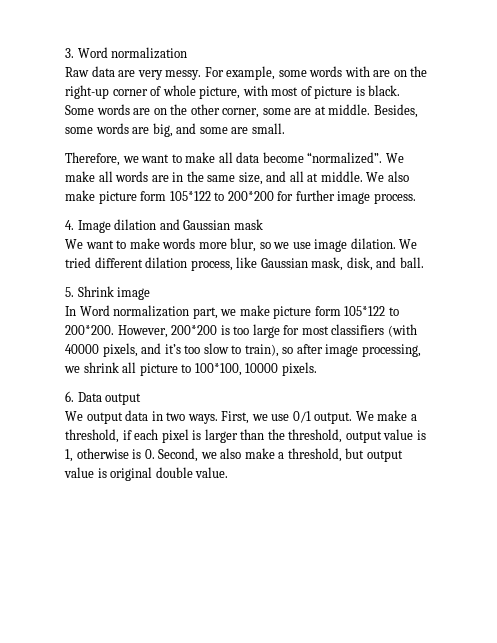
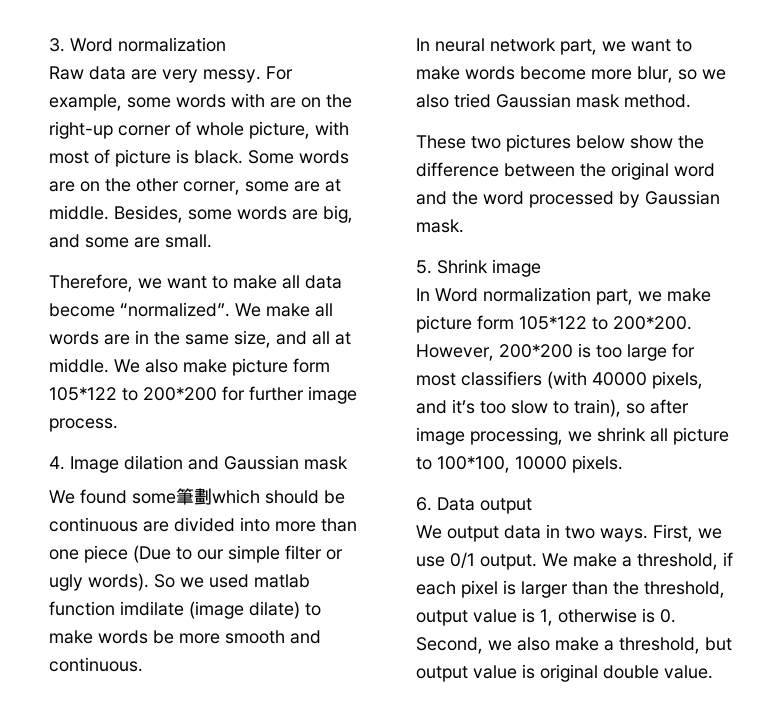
(83, 244) none -> [80,488,345,505] [49,517,357,532] [49,545,343,563] [49,573,310,591] [49,601,321,619] [49,630,321,644] [49,657,143,672] [416,38,626,55] found some筆劃which should be continuous are divided into more than one piece (Due to our simple filter or ugly words). So we used matlab function imdilate (image dilate) to make words be more smooth and continuous. // In neural network part, we
(196, 243) none -> [520,66,586,80] become
[292,238,418,252] [65,257,424,271] use image dilation. We tried different dilation process, like Gaussian mask, disk, and ball. -> [416,93,691,108] [416,134,704,152] [416,162,715,180] [416,190,720,208] [416,219,464,233] also tried Gaussian mask method. // These two pictures below show the difference between the original word and the word processed by Gaussian mask.

